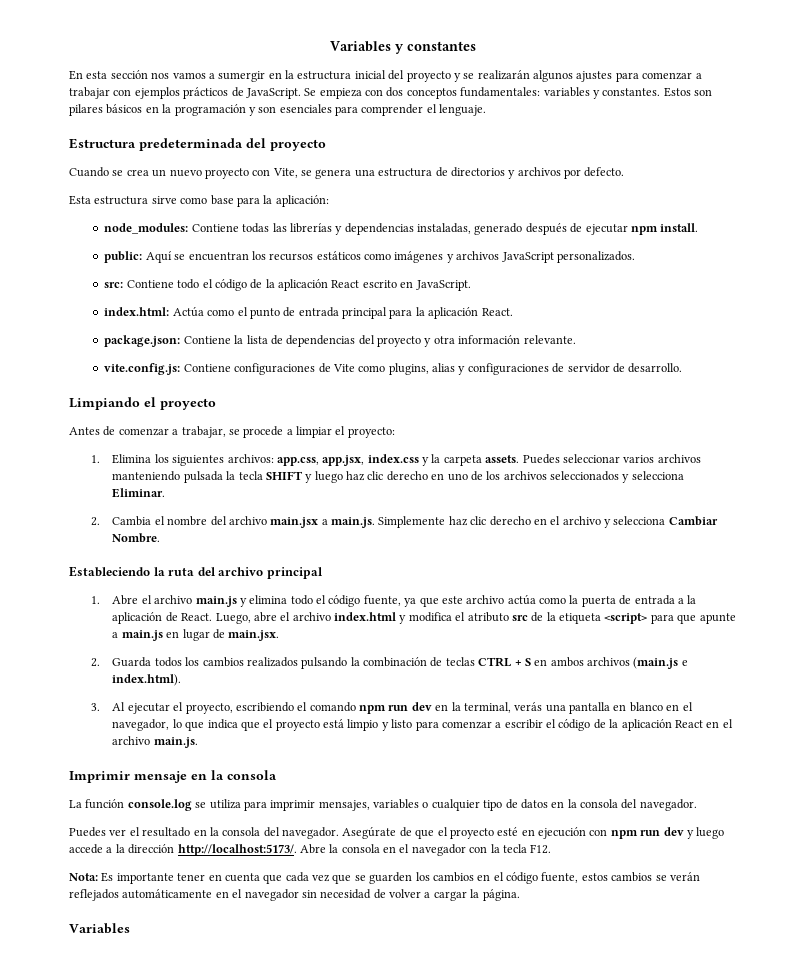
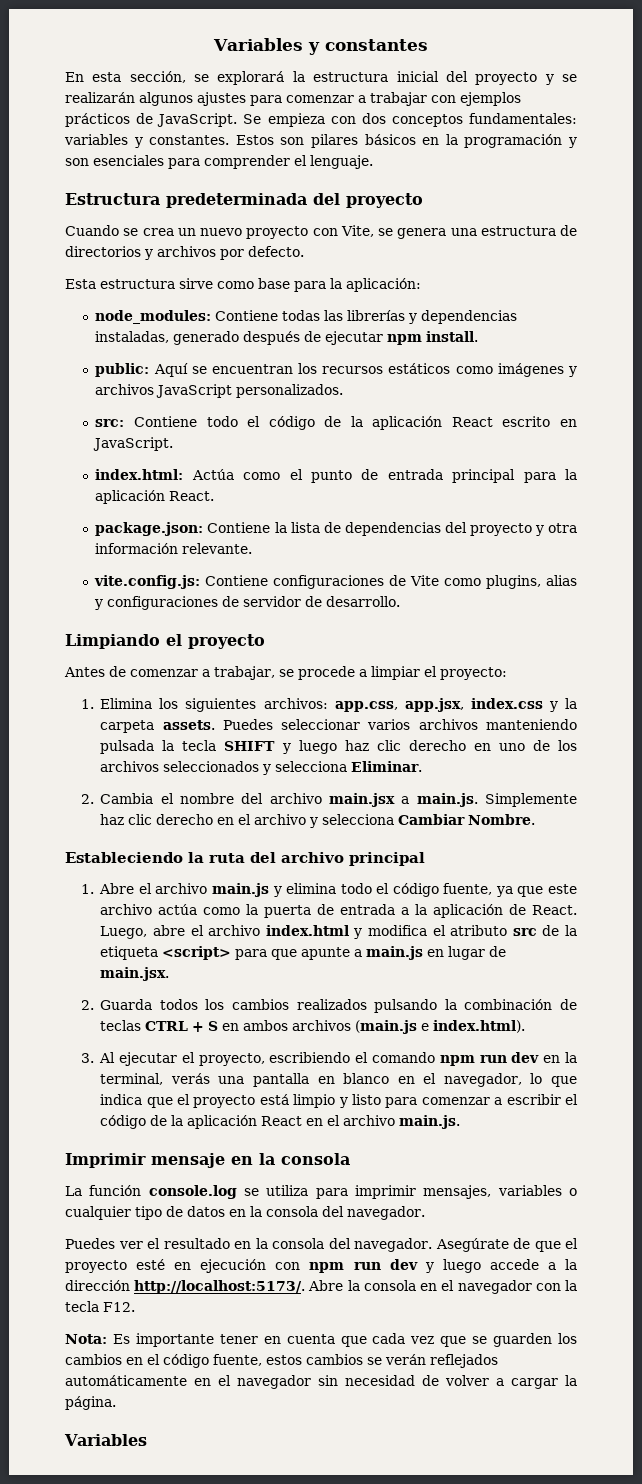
[110,70,282,82] sección nos vamos a sumergir en -> [129,71,285,85] sección, se explorará

